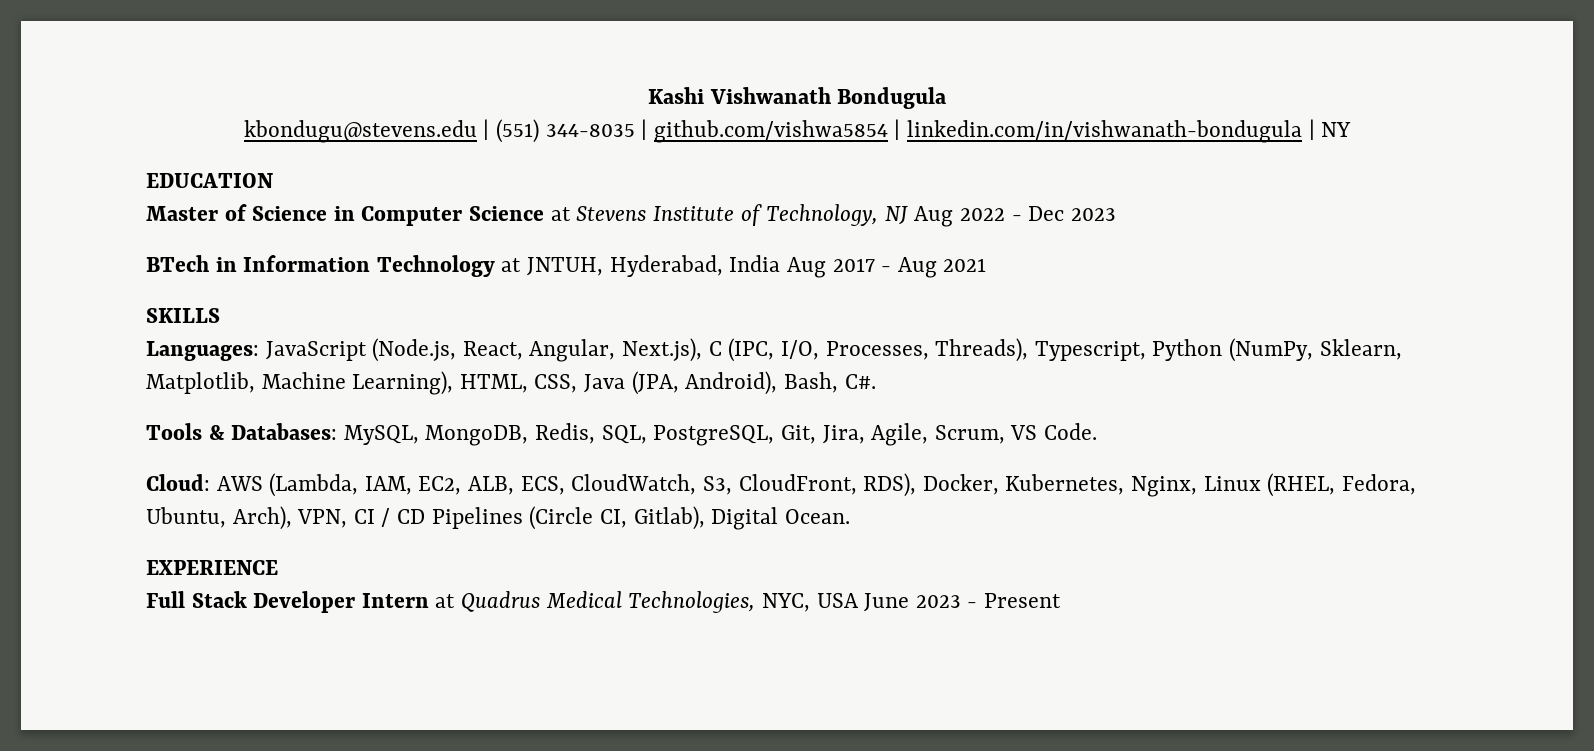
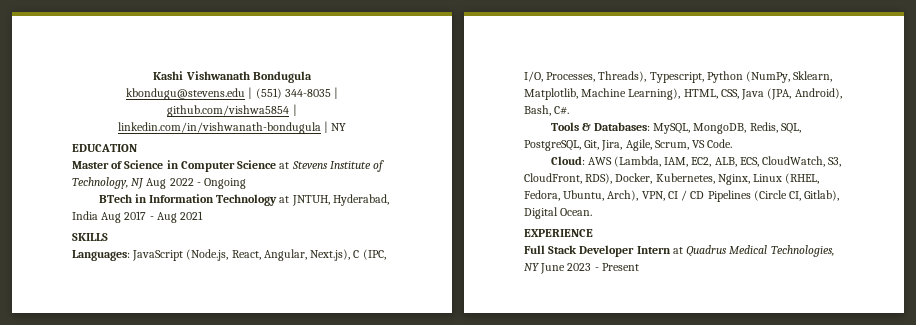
[1028,206,1116,221] Dec 2023 -> [204,178,247,189] Ongoing
[761,593,859,612] NYC, USA -> [524,263,540,271] NY

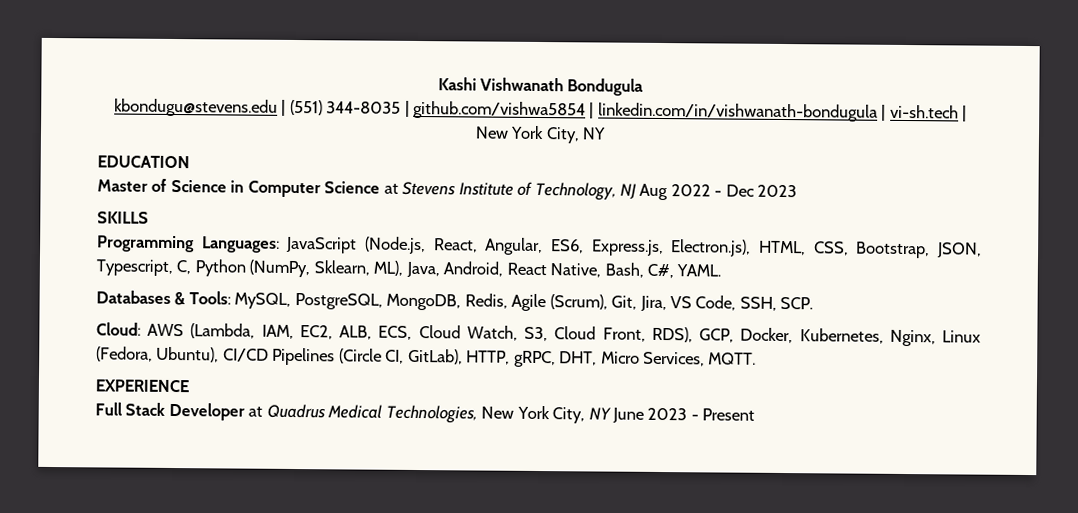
(328, 127) none -> [889,104,968,122] [474,125,580,144] vi-sh.tech | New York City,
[204,178,247,189] [98,194,389,206] [72,211,204,223] Ongoing // BTech in Information Technology at JNTUH, Hyderabad, India Aug 2017 - Aug 2021 -> [725,184,798,198] Dec 2023
(108, 237) none -> [97,235,195,253] Programming
[310,249,386,261] [524,71,833,83] [524,88,842,100] [524,105,570,116] [550,122,801,134] [524,139,733,151] Next.js), C (IPC, I/O, Processes, Threads), Typescript, Python (NumPy, Sklearn, Matplotlib, Machine Learning), HTML, CSS, Java (JPA, Android), Bash, C#. // Tools & Databases: MySQL, MongoDB, Redis, SQL, PostgreSQL, Git, Jira, Agile, Scrum, VS Code. -> [551,239,982,259] [96,259,722,279] [96,290,814,312] ES6, Express.js, Electron.js), HTML, CSS, Bootstrap, JSON, Typescript, C, Python (NumPy, Sklearn, ML), Java, Android, React Native, Bash, C#, YAML. // Databases & Tools: MySQL, PostgreSQL, MongoDB, Redis, Agile (Scrum), Git, Jira, VS Code, SSH, SCP.
[762,156,842,167] [524,173,820,185] [524,190,840,202] [524,207,593,219] CloudWatch, S3, CloudFront, RDS), Docker, Kubernetes, Nginx, Linux (RHEL, Fedora, Ubuntu, Arch), VPN, CI / CD Pipelines (Circle CI, Gitlab), Digital Ocean. -> [418,325,982,347] [96,346,757,368] Cloud Watch, S3, Cloud Front, RDS), GCP, Docker, Kubernetes, Nginx, Linux (Fedora, Ubuntu), CI/CD Pipelines (Circle CI, GitLab), HTTP, gRPC, DHT, Micro Services, MQTT.
[636,246,671,254] Intern -> (245, 411) none
(834, 251) none -> [481,405,586,424] New York City,

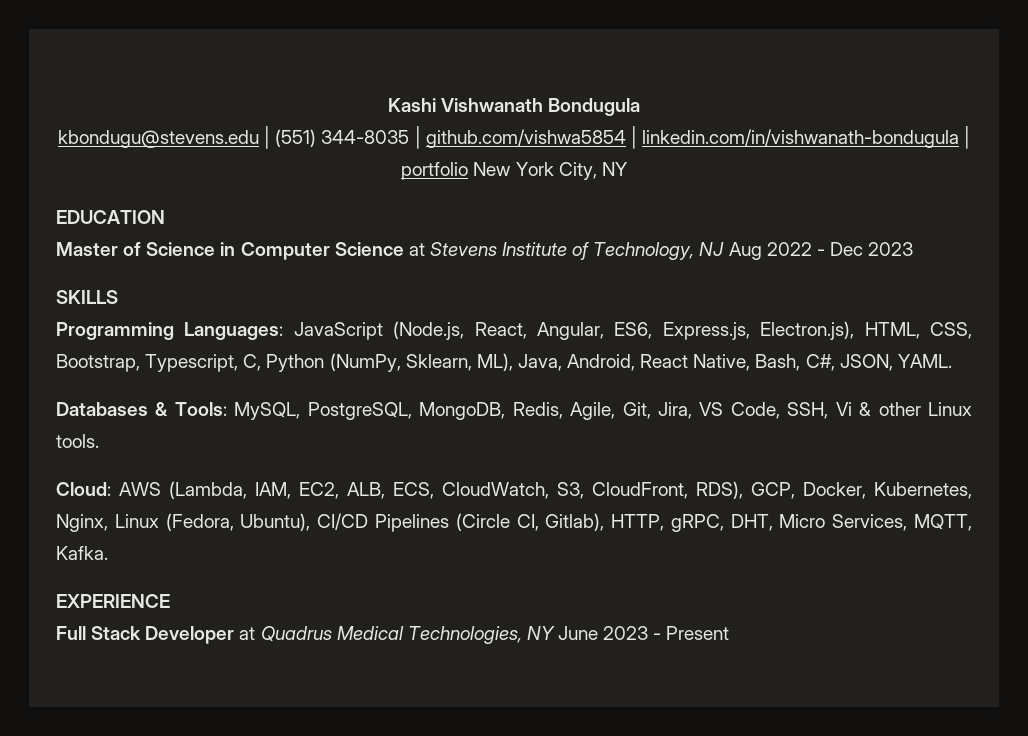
[889,104,968,122] vi-sh.tech | -> [401,162,469,180] portfolio
[936,242,982,258] JSON, -> (140, 363) none
(674, 271) none -> [839,354,893,371] JSON,
[511,293,608,312] Agile (Scrum), -> [570,402,616,420] Agile,
[780,296,814,310] SCP. -> [835,402,972,416] [56,434,99,448] Vi & other Linux tools.
[418,325,646,342] Cloud Watch, S3, Cloud Front, -> [442,482,688,499] CloudWatch, S3, CloudFront,
[407,348,463,365] GitLab), -> [545,513,605,531] Gitlab),
[708,352,757,365] MQTT. -> [914,514,973,531] [56,546,108,560] MQTT, Kafka.
[481,405,586,424] New York City, -> (522, 635) none

